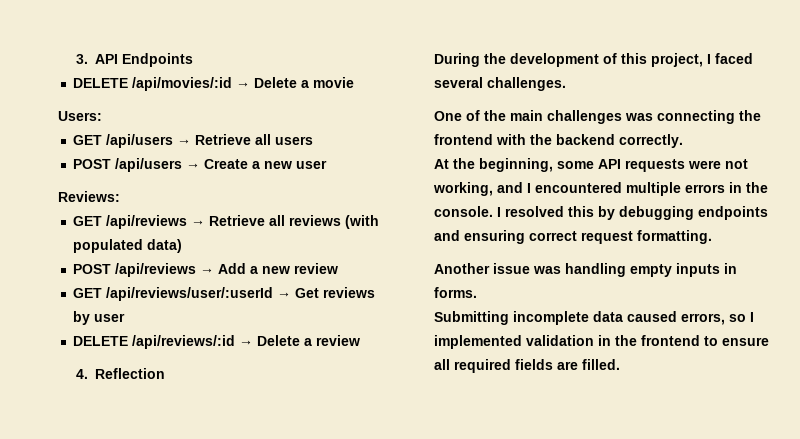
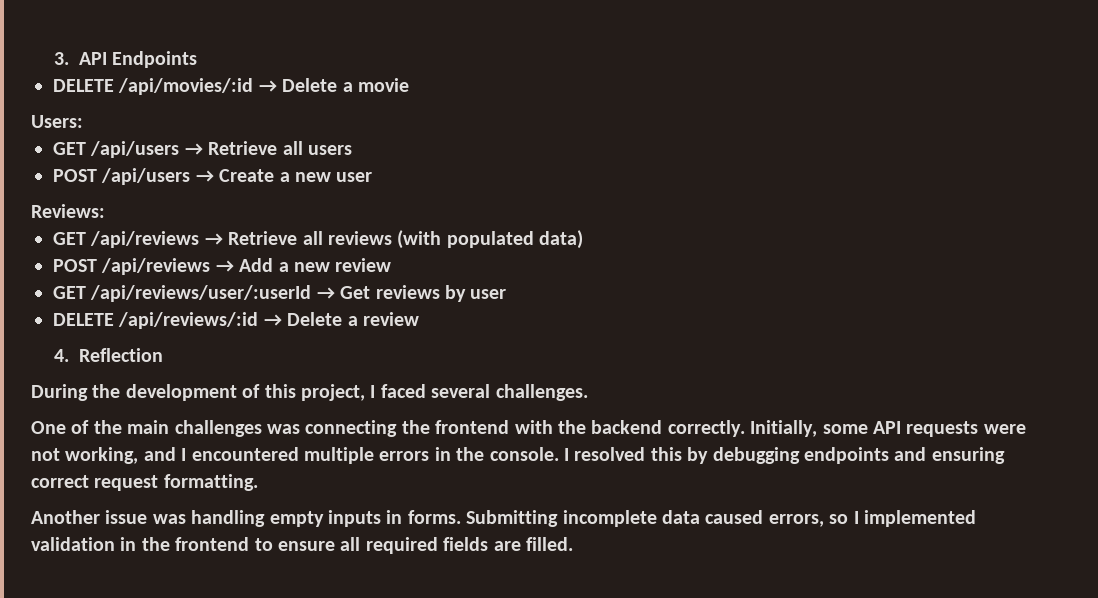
[434,158,553,172] // At the beginning, -> [750,420,818,437] Initially,
(477, 292) // -> (461, 517) none

